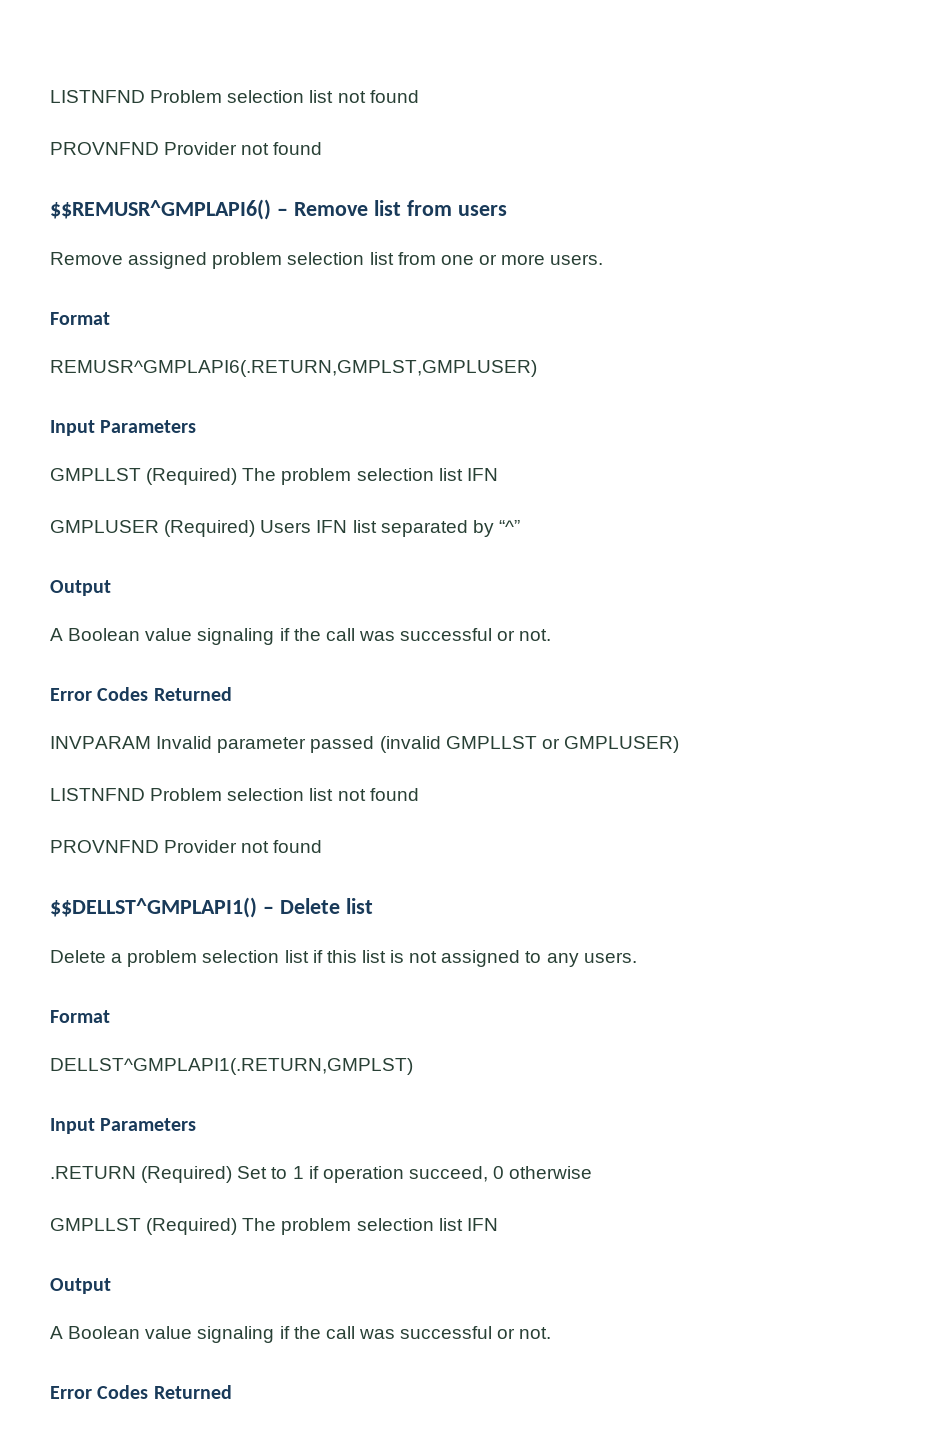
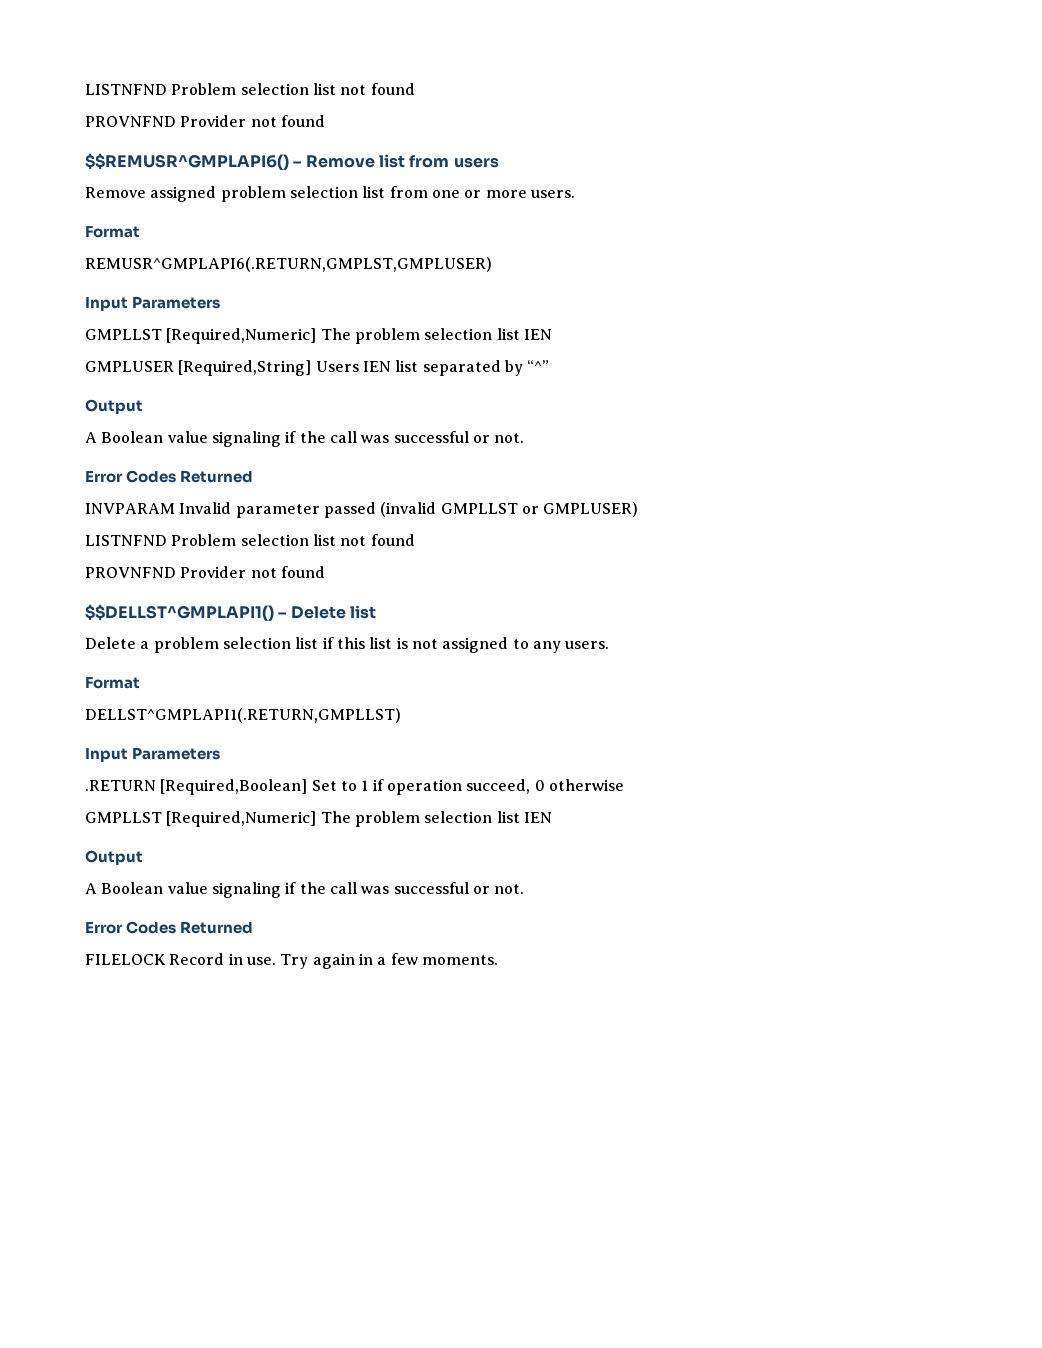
[146,468,498,485] (Required) The problem selection list IFN -> [166,328,552,344] [Required,Numeric] The problem selection list IEN
[164,520,348,537] (Required) Users IFN -> [178,360,391,376] [Required,String] Users IEN
[50,1058,413,1075] DELLST^GMPLAPI1(.RETURN,GMPLST) -> [85,708,401,723] DELLST^GMPLAPI1(.RETURN,GMPLLST)
[141,1166,233,1183] (Required) -> [160,779,308,795] [Required,Boolean]
[146,1218,498,1235] (Required) The problem selection list IFN -> [166,811,552,827] [Required,Numeric] The problem selection list IEN
(232, 1392) none -> [85,953,498,969] // FILELOCK Record in use. Try again in a few moments.

